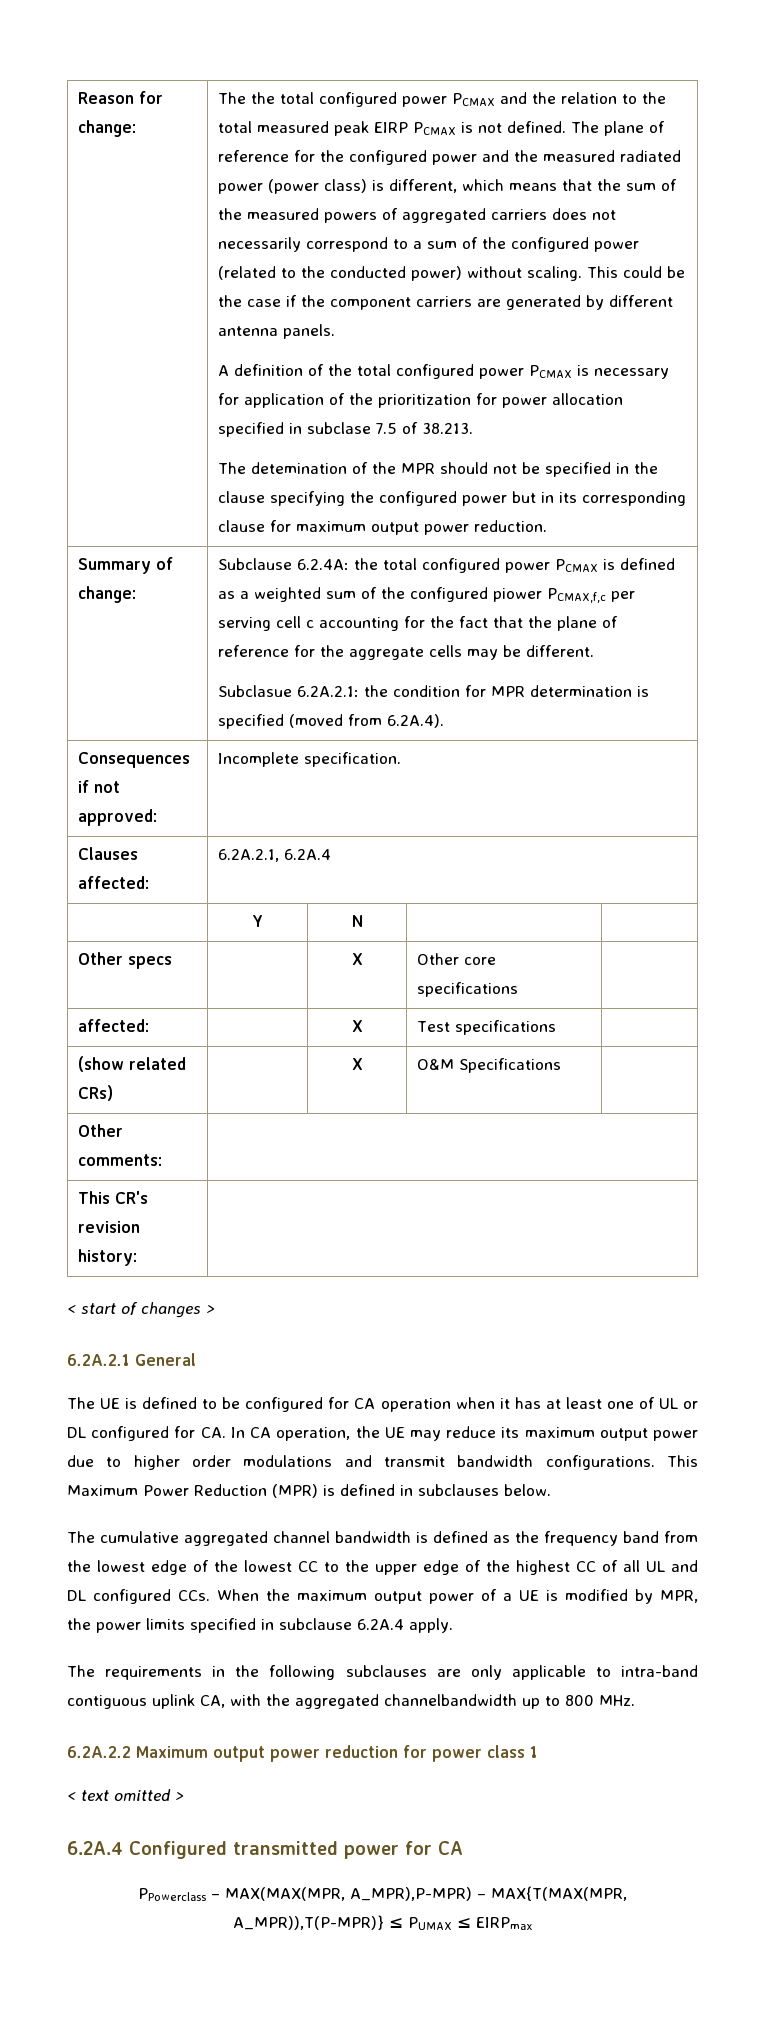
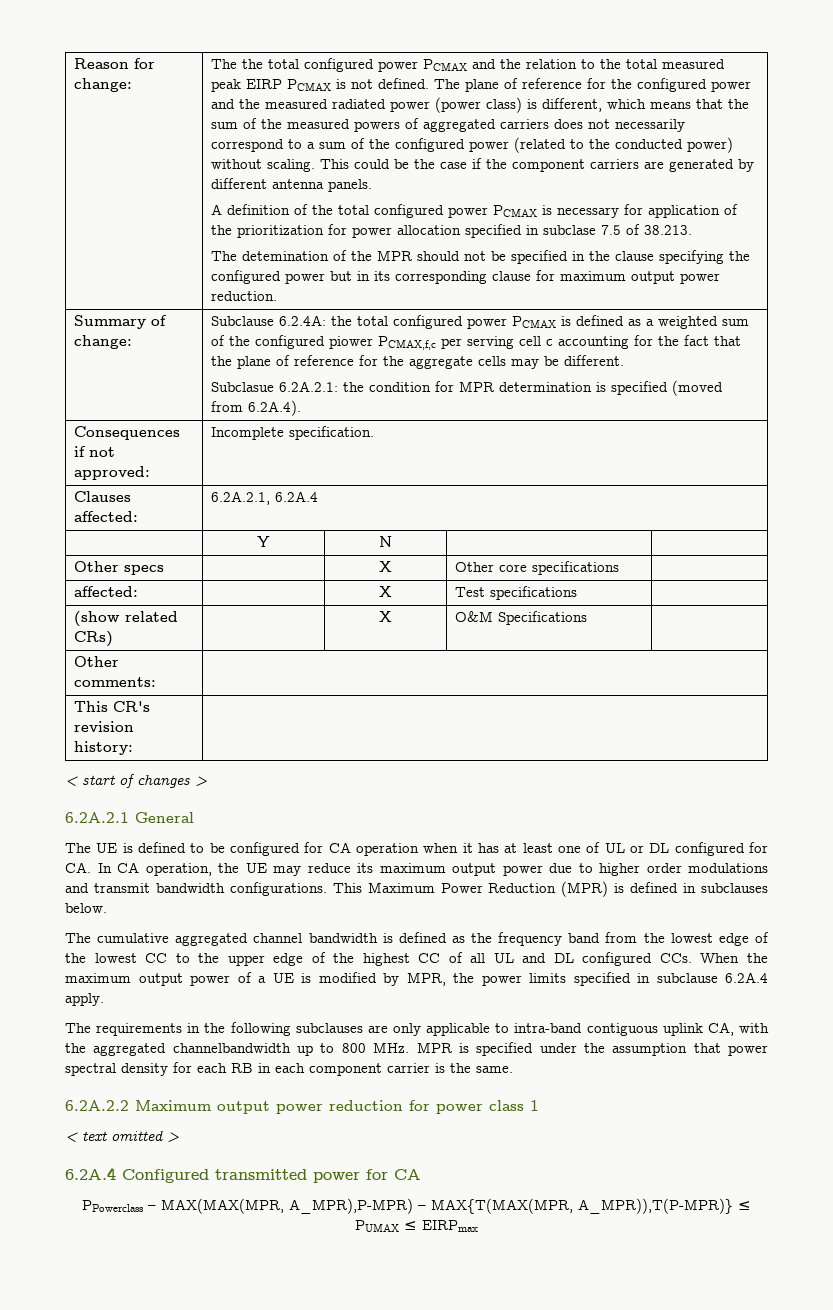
(635, 1700) none -> [416,1042,768,1056] [65,1062,513,1076] MPR is specified under the assumption that power spectral density for each RB in each component carrier is the same.

